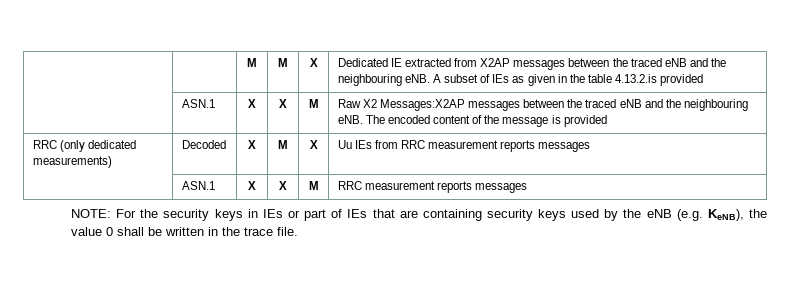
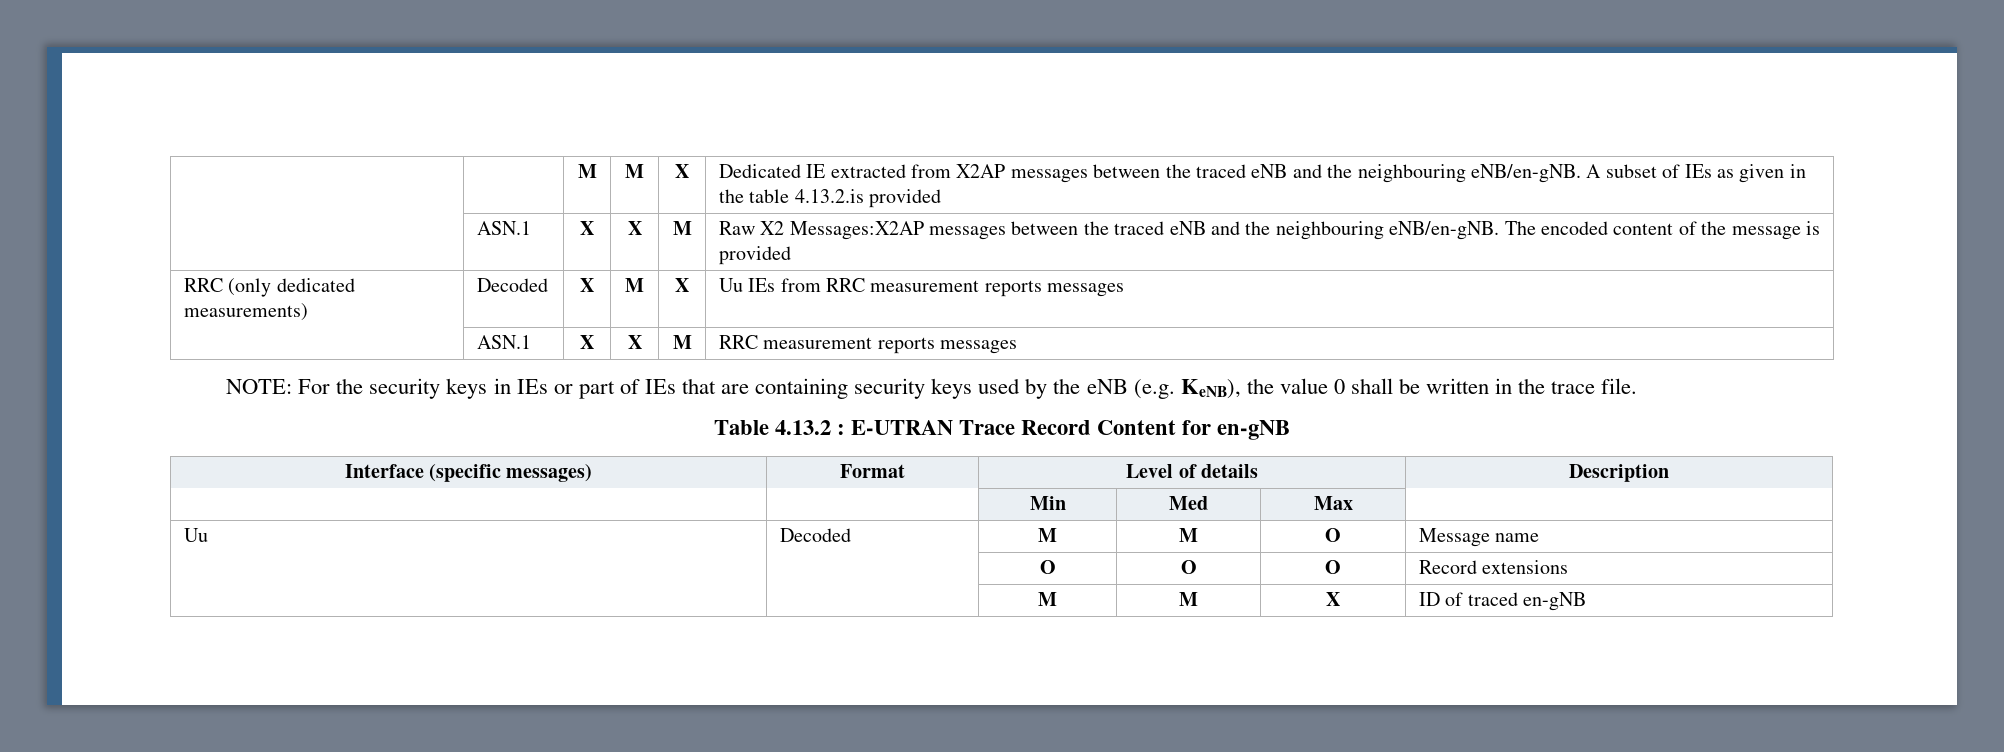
[404,74,430,83] eNB. -> [1470,164,1581,183] eNB/en-gNB.
[337,115,363,124] eNB. -> [1389,221,1500,240] eNB/en-gNB.
(299, 231) none -> [713,420,1291,440] [344,464,593,482] [840,464,905,478] [1126,464,1258,478] [1569,464,1669,482] [1029,496,1066,510] [1169,496,1208,510] [1313,496,1353,510] [183,528,208,542] [779,528,851,542] [1038,528,1057,542] [1179,528,1198,542] [1325,528,1341,542] [1418,528,1540,547] [1039,560,1056,574] [1180,560,1197,574] [1325,560,1341,574] [1418,560,1569,574] [1038,592,1057,606] [1179,592,1198,606] [1326,592,1340,606] [1418,592,1586,611] // Table 4.13.2 : E-UTRAN Trace Record Content for en-gNB // Interface (specific messages) | Format | Level of details | Description // | | Min | Med | Max | // Uu | Decoded | M | M | O | Message name // | | O | O | O | Record extensions // | | M | M | X | ID of traced en-gNB

